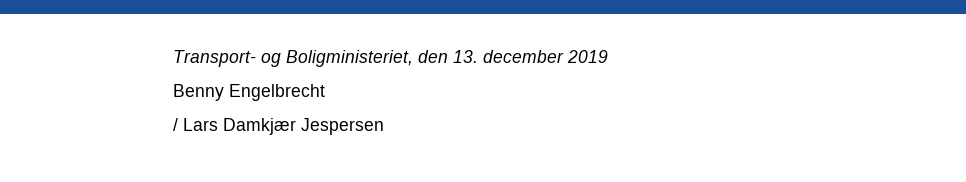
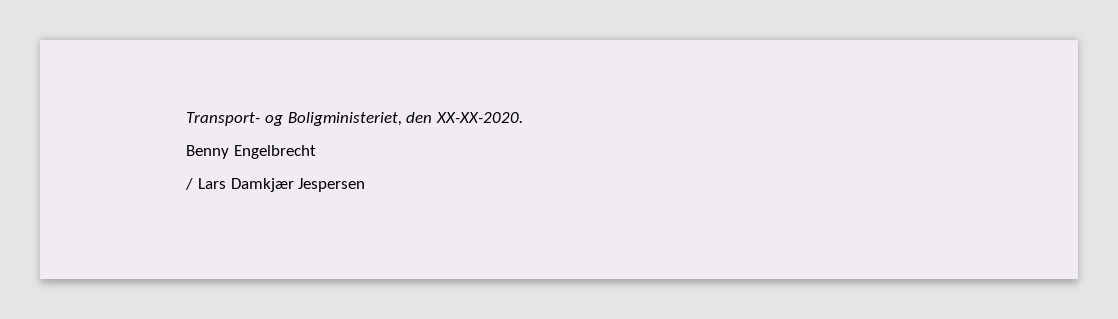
[453,50,609,63] 13. december 2019 -> [435,112,523,123] XX-XX-2020.

